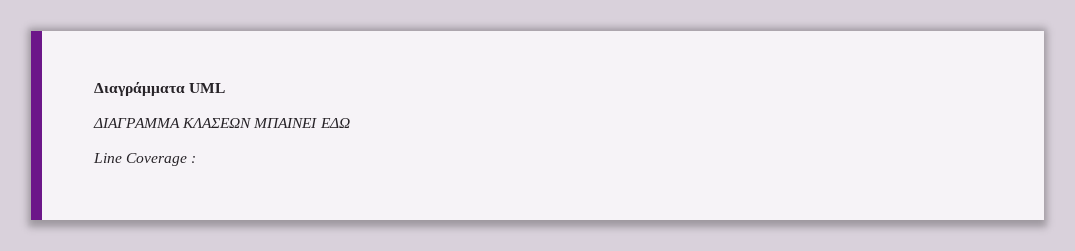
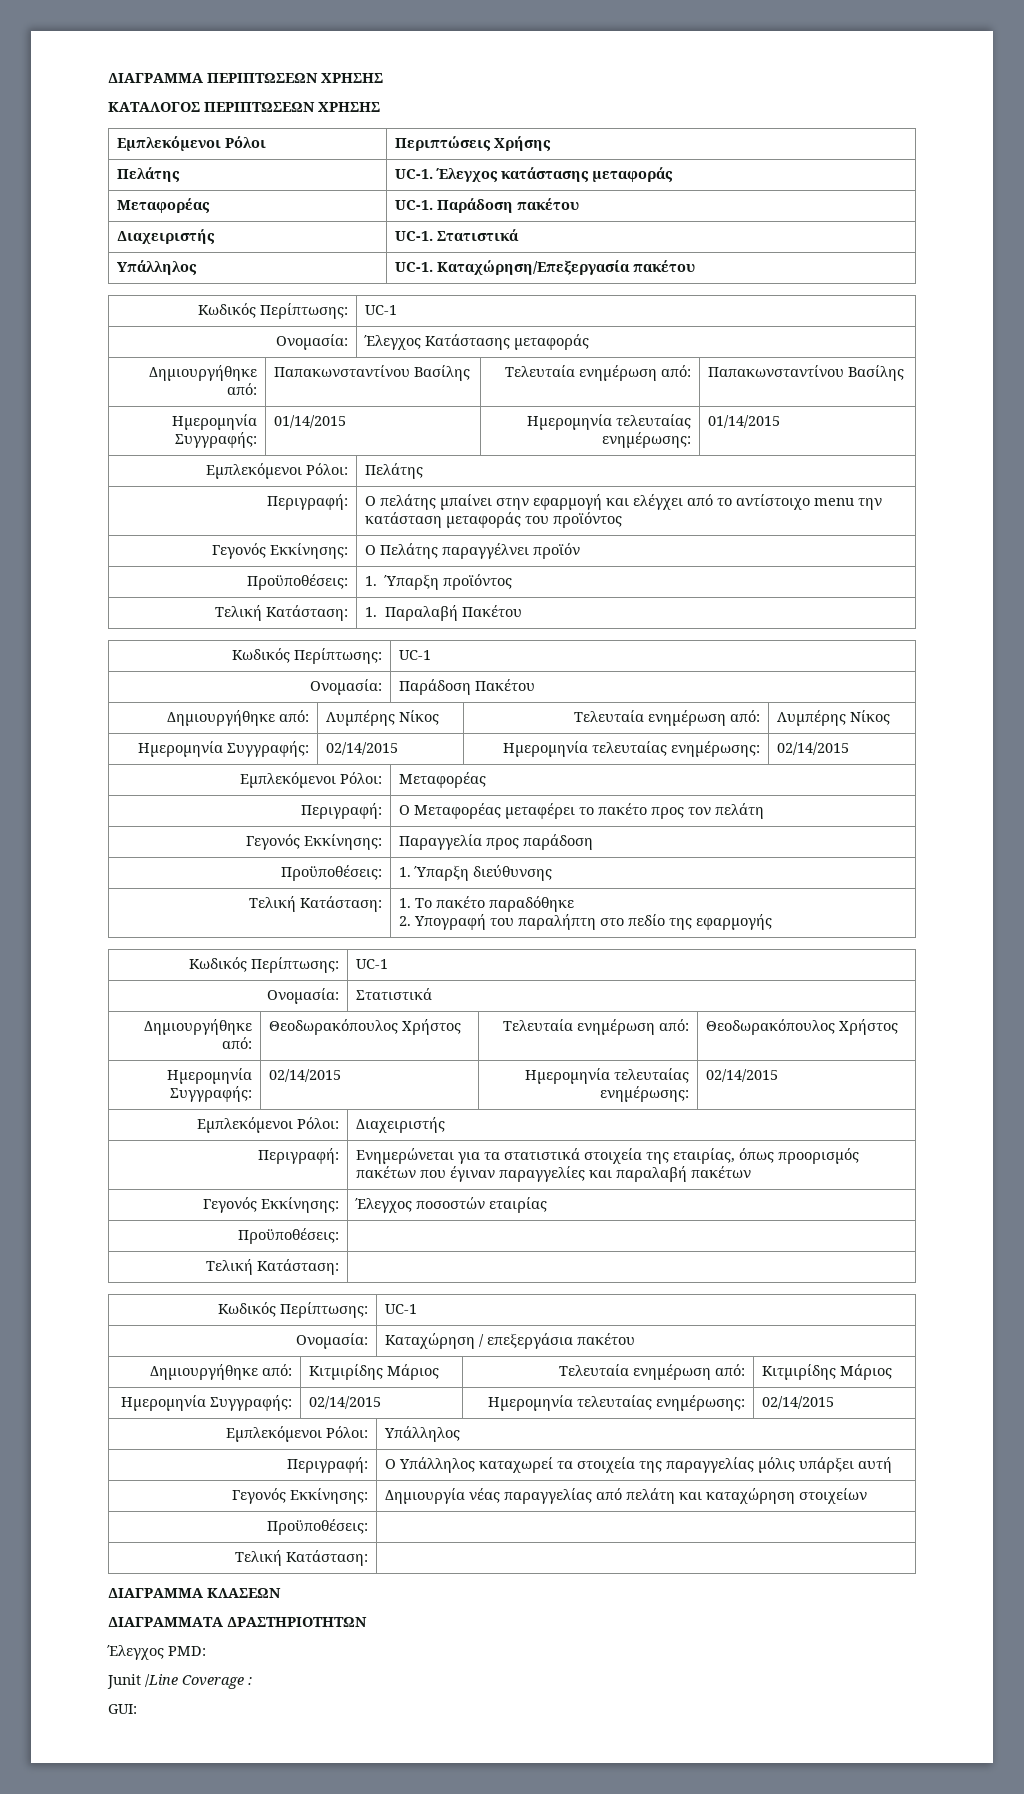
[94,82,226,96] [93,118,350,128] [93,153,122,163] Διαγράμματα UML // ΔΙΑΓΡΑΜΜΑ ΚΛΑΣΕΩΝ ΜΠΑΙΝΕΙ ΕΔΩ // Line -> [108,73,383,83] [108,102,380,112] [117,136,267,151] [395,136,552,152] [117,167,181,183] [395,167,674,183] [117,198,211,214] [395,198,580,213] [117,229,216,245] [395,229,520,241] [117,260,198,276] [395,260,696,275] [197,303,348,319] [365,305,398,315] [275,334,348,350] [364,334,590,350] [148,365,257,381] [226,383,257,395] [274,365,471,381] [504,365,691,381] [708,365,905,381] [171,414,257,430] [174,432,257,448] [274,415,347,428] [526,414,691,430] [601,432,691,448] [708,415,781,428] [205,463,348,479] [365,463,424,479] [266,494,348,510] [365,494,883,510] [365,512,623,528] [211,543,348,559] [365,543,581,559] [246,574,348,590] [365,574,512,590] [214,605,348,621] [365,605,522,621] [231,648,382,664] [399,650,432,660] [309,679,382,695] [399,679,536,695] [166,710,309,726] [326,710,440,726] [573,710,760,726] [777,710,891,726] [137,741,309,757] [326,742,399,755] [502,741,760,757] [777,742,850,755] [239,772,382,788] [399,772,487,788] [300,803,382,819] [399,803,765,819] [245,834,382,850] [399,834,594,850] [280,865,382,881] [399,865,553,881] [248,896,382,912] [399,896,575,912] [399,914,773,930] [188,957,339,973] [356,959,389,969] [266,988,339,1004] [356,988,433,1000] [143,1019,252,1035] [221,1037,252,1049] [269,1019,462,1035] [502,1019,689,1035] [706,1019,899,1035] [166,1068,252,1084] [169,1086,252,1102] [269,1069,342,1082] [524,1068,689,1084] [599,1086,689,1102] [706,1069,779,1082] [196,1117,339,1133] [356,1117,446,1133] [257,1148,339,1164] [356,1148,860,1164] [356,1166,752,1182] [202,1197,339,1213] [355,1197,548,1213] [237,1228,339,1244] [205,1259,339,1275] [217,1302,368,1318] [385,1304,418,1314] [295,1333,368,1349] [385,1333,636,1349] [149,1364,292,1380] [309,1364,440,1380] [558,1364,745,1380] [762,1364,893,1380] [120,1395,292,1411] [309,1396,382,1409] [487,1395,745,1411] [762,1396,835,1409] [225,1426,368,1442] [384,1426,461,1442] [286,1457,368,1473] [385,1457,893,1473] [231,1488,368,1504] [385,1488,868,1504] [266,1519,368,1535] [234,1550,368,1566] [108,1588,281,1598] [108,1617,367,1627] [107,1645,206,1660] [107,1674,178,1689] ΔΙΑΓΡΑΜΜΑ ΠΕΡΙΠΤΩΣΕΩΝ ΧΡΗΣΗΣ // ΚΑΤΑΛΟΓΟΣ ΠΕΡΙΠΤΩΣΕΩΝ ΧΡΗΣΗΣ // Εμπλεκόμενοι Ρόλοι | Περιπτώσεις Χρήσης // Πελάτης | UC-1. Έλεγχος κατάστασης μεταφοράς // Μεταφορέας | UC-1. Παράδοση πακέτου // Διαχειριστής | UC-1. Στατιστικά // Υπάλληλος | UC-1. Καταχώρηση/Eπεξεργασία πακέτου // Κωδικός Περίπτωσης: | UC-1 // Ονομασία: | Έλεγχος Κατάστασης μεταφοράς // Δημιουργήθηκε από: | Παπακωνσταντίνου Βασίλης | Τελευταία ενημέρωση από: | Παπακωνσταντίνου Βασίλης // Ημερομηνία Συγγραφής: | 01/14/2015 | Ημερομηνία τελευταίας ενημέρωσης: | 01/14/2015 // Εμπλεκόμενοι Ρόλοι: | Πελάτης // Περιγραφή: | Ο πελάτης μπαίνει στην εφαρμογή και ελέγχει από το αντίστοιχο menu την κατάσταση μεταφοράς του προϊόντος // Γεγονός Εκκίνησης: | Ο Πελάτης παραγγέλνει προϊόν // Προϋποθέσεις: | 1. Ύπαρξη προϊόντος // Τελική Κατάσταση: | 1. Παραλαβή Πακέτου // Κωδικός Περίπτωσης: | UC-1 // Ονομασία: | Παράδοση Πακέτου // Δημιουργήθηκε από: | Λυμπέρης Νίκος | Τελευταία ενημέρωση από: | Λυμπέρης Νίκος // Ημερομηνία Συγγραφής: | 02/14/2015 | Ημερομηνία τελευταίας ενημέρωσης: | 02/14/2015 // Εμπλεκόμενοι Ρόλοι: | Μεταφορέας // Περιγραφή: | Ο Μεταφορέας μεταφέρει το πακέτο προς τον πελάτη // Γεγονός Εκκίνησης: | Παραγγελία προς παράδοση // Προϋποθέσεις: | 1. Ύπαρξη διεύθυνσης // Τελική Κατάσταση: | 1. Το πακέτο παραδόθηκε // 2. Υπογραφή του παραλήπτη στο πεδίο της εφαρμογής // Κωδικός Περίπτωσης: | UC-1 // Ονομασία: | Στατιστικά // Δημιουργήθηκε από: | Θεοδωρακόπουλος Χρήστος | Τελευταία ενημέρωση από: | Θεοδωρακόπουλος Χρήστος // Ημερομηνία Συγγραφής: | 02/14/2015 | Ημερομηνία τελευταίας ενημέρωσης: | 02/14/2015 // Εμπλεκόμενοι Ρόλοι: | Διαχειριστής // Περιγραφή: | Ενημερώνεται για τα στατιστικά στοιχεία της εταιρίας, όπως προορισμός πακέτων που έγιναν παραγγελίες και παραλαβή πακέτων // Γεγονός Εκκίνησης: | Έλεγχος ποσοστών εταιρίας // Προϋποθέσεις: | // Τελική Κατάσταση: | // Κωδικός Περίπτωσης: | UC-1 // Ονομασία: | Καταχώρηση / επεξεργάσια πακέτου // Δημιουργήθηκε από: | Κιτμιρίδης Μάριος | Τελευταία ενημέρωση από: | Κιτμιρίδης Μάριος // Ημερομηνία Συγγραφής: | 02/14/2015 | Ημερομηνία τελευταίας ενημέρωσης: | 02/14/2015 // Εμπλεκόμενοι Ρόλοι: | Υπάλληλος // Περιγραφή: | O Υπάλληλος καταχωρεί τα στοιχεία της παραγγελίας μόλις υπάρξει αυτή // Γεγονός Εκκίνησης: | Δημιουργία νέας παραγγελίας από πελάτη και καταχώρηση στοιχείων // Προϋποθέσεις: | // Τελική Κατάσταση: | // ΔΙΑΓΡΑΜΜΑ ΚΛΑΣΕΩΝ // ΔΙΑΓΡΑΜΜΑΤΑ ΔΡΑΣΤΗΡΙΟΤΗΤΩΝ // Έλεγχος PMD: // Junit /Line
(197, 159) none -> [108,1704,137,1714] // GUI:

